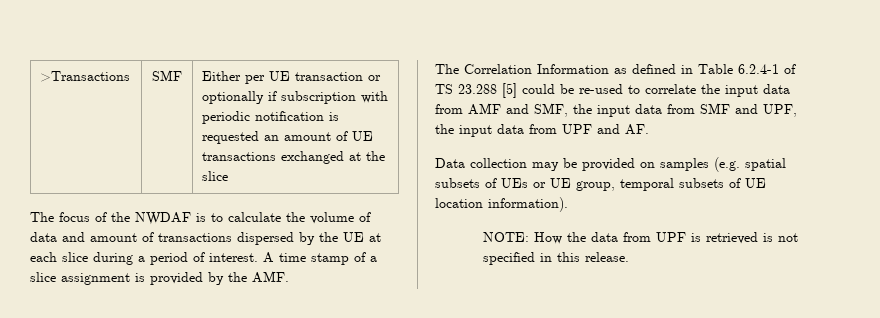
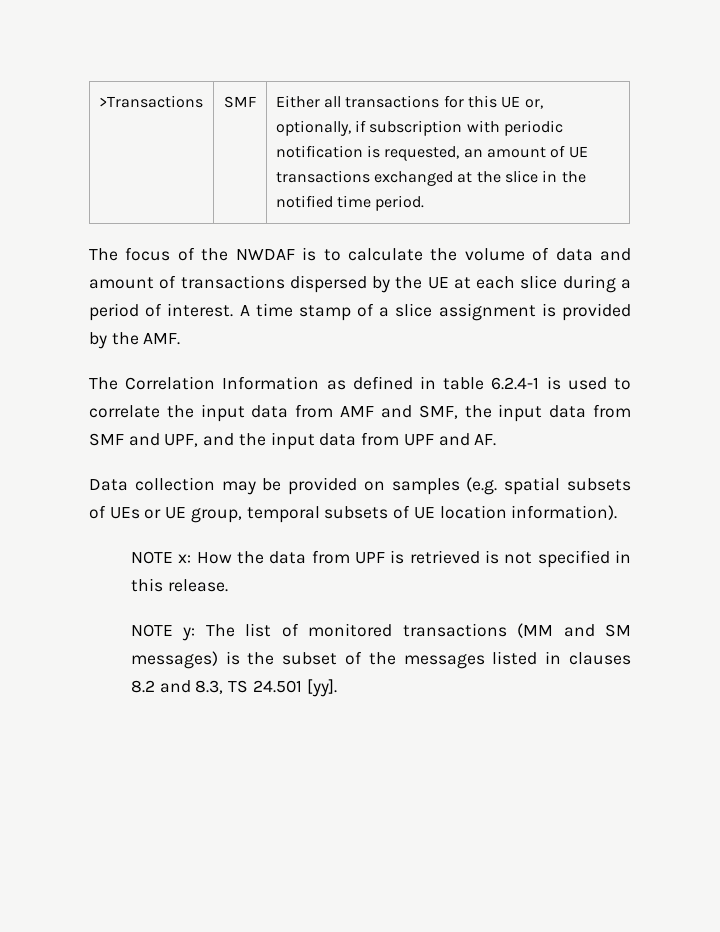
[245,71,382,84] [202,91,265,104] per UE transaction or optionally -> [324,95,543,109] [275,120,351,136] all transactions for this UE or, optionally,
[202,131,260,144] requested -> [384,146,460,161] requested,
(229, 176) none -> [542,170,586,183] [275,195,425,211] in the notified time period.
[698,64,796,74] [435,83,623,98] Table 6.2.4-1 of TS 23.288 [5] could be re-used -> [443,376,607,390] table 6.2.4-1 is used
(797, 110) none -> [203,433,235,446] and
[483,232,530,242] NOTE: -> [130,551,192,564] NOTE x:
(630, 257) none -> [130,623,631,641] [130,651,631,669] [130,679,337,697] // NOTE y: The list of monitored transactions (MM and SM messages) is the subset of the messages listed in clauses 8.2 and 8.3, TS 24.501 [yy].

